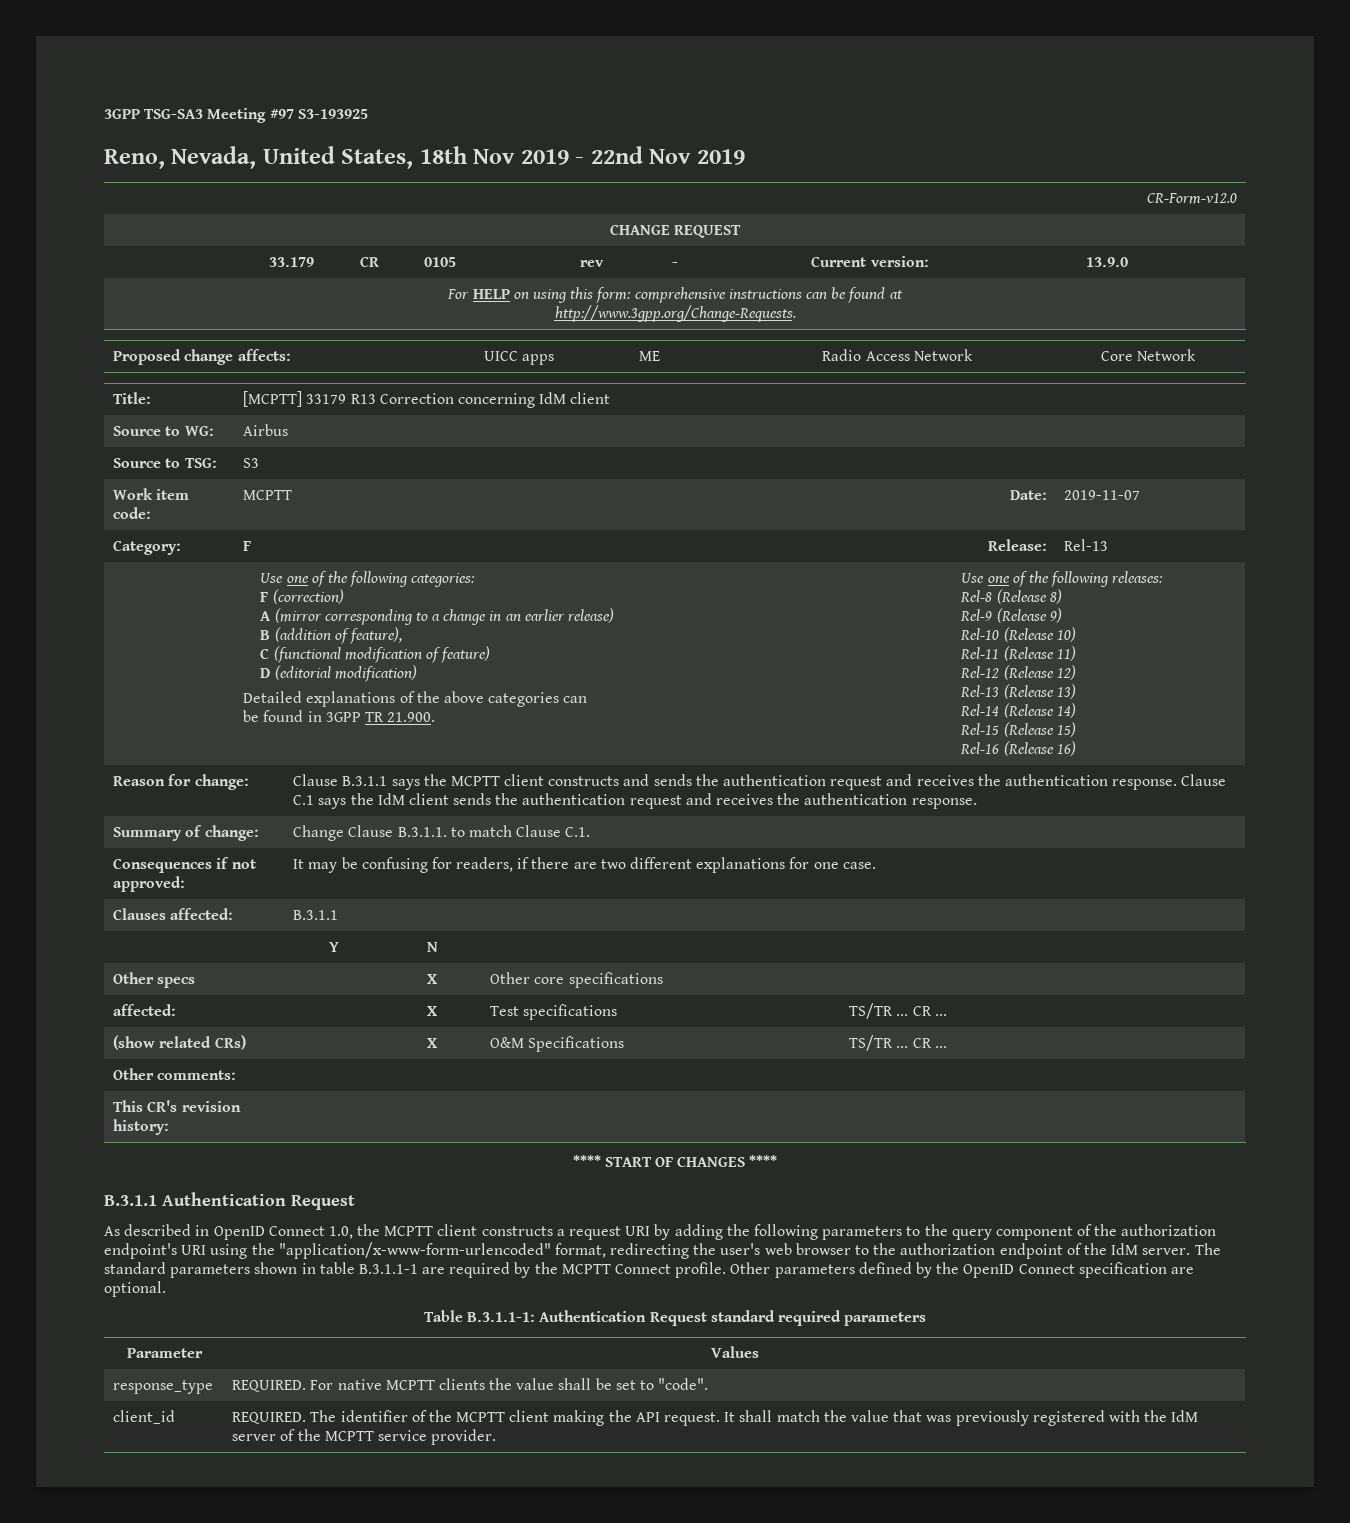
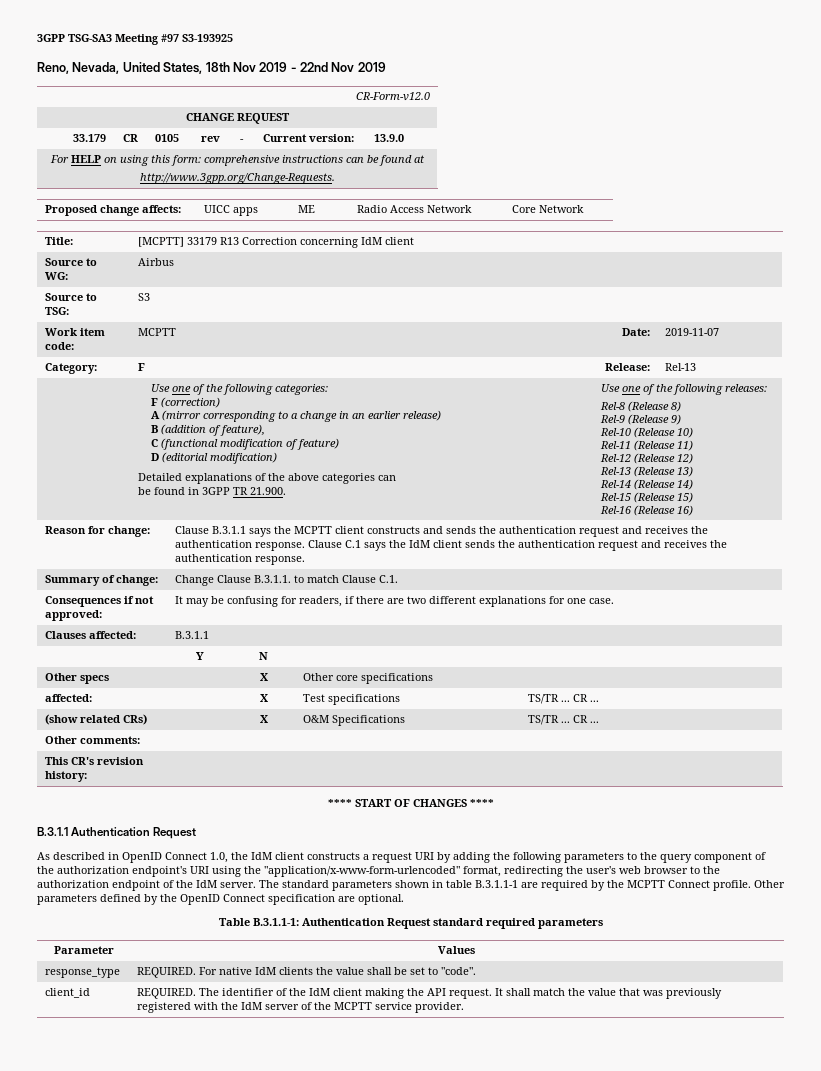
[384,1226,434,1236] MCPTT -> [251,852,272,860] IdM
[385,1380,435,1390] MCPTT -> [255,967,277,975] IdM
[456,1412,506,1422] MCPTT -> [309,988,331,996] IdM

